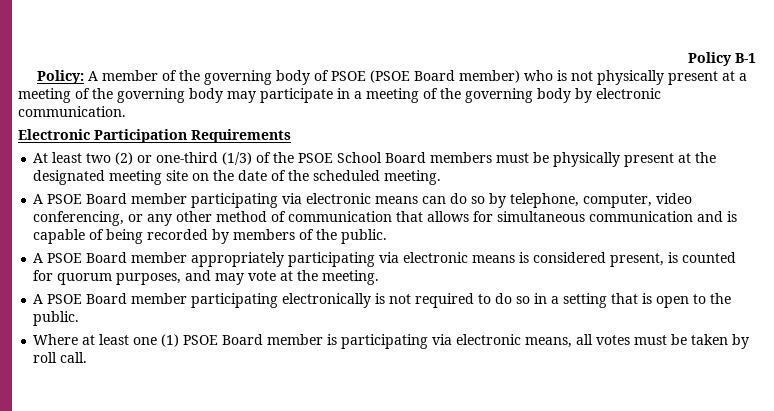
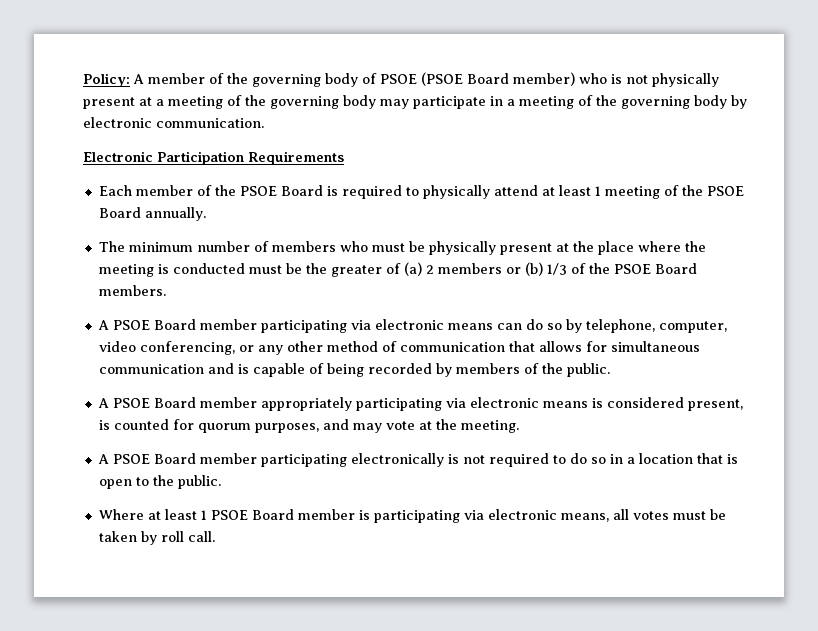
[688,52,756,66] Policy B-1 // -> (83, 80) none
[33,152,493,165] At least two (2) or one-third (1/3) of the PSOE School Board members -> [98,185,744,199] [98,207,206,221] [98,241,368,252] Each member of the PSOE Board is required to physically attend at least 1 meeting of the PSOE Board annually. // The minimum number of members who
[33,170,442,185] designated meeting site on the date of the scheduled meeting. -> [597,241,706,255] [98,262,697,277] [98,285,166,296] place where the meeting is conducted must be the greater of (a) 2 members or (b) 1/3 of the PSOE Board members.
[563,293,608,308] setting -> [638,453,693,464] location
[133,334,180,347] one (1) -> [200,510,207,520] 1

